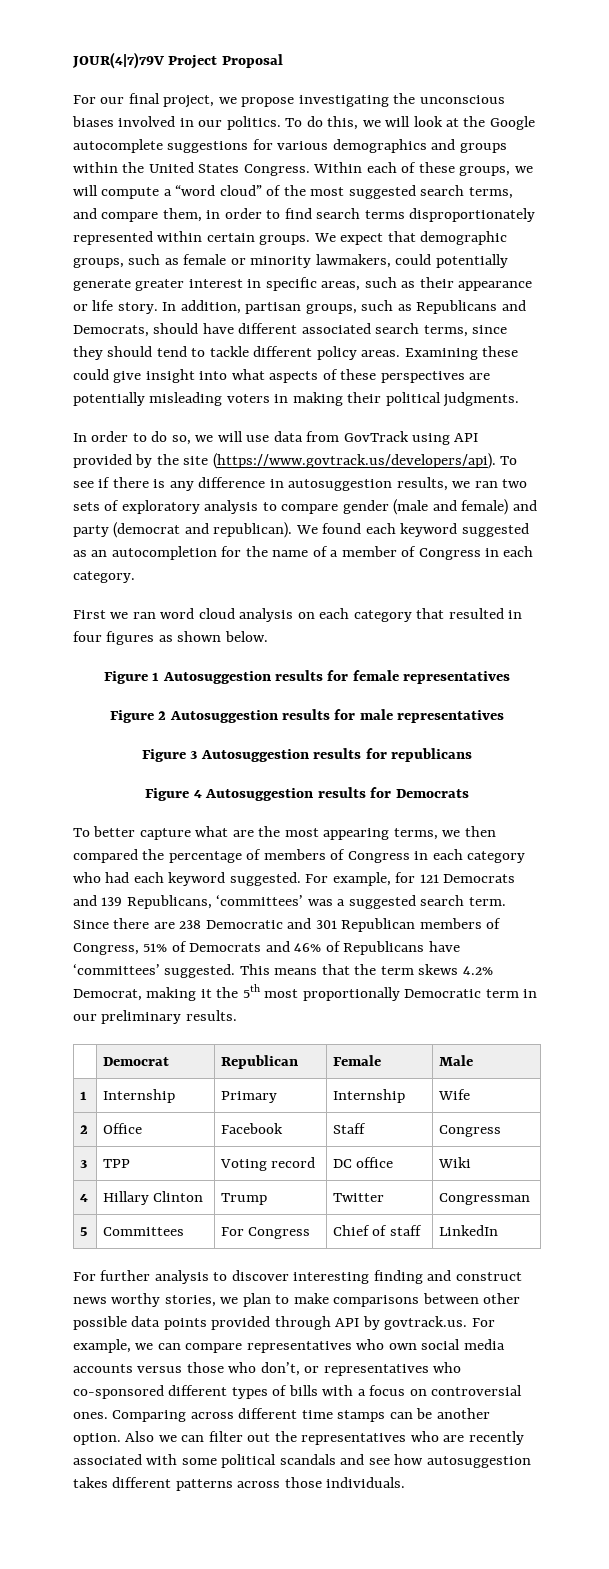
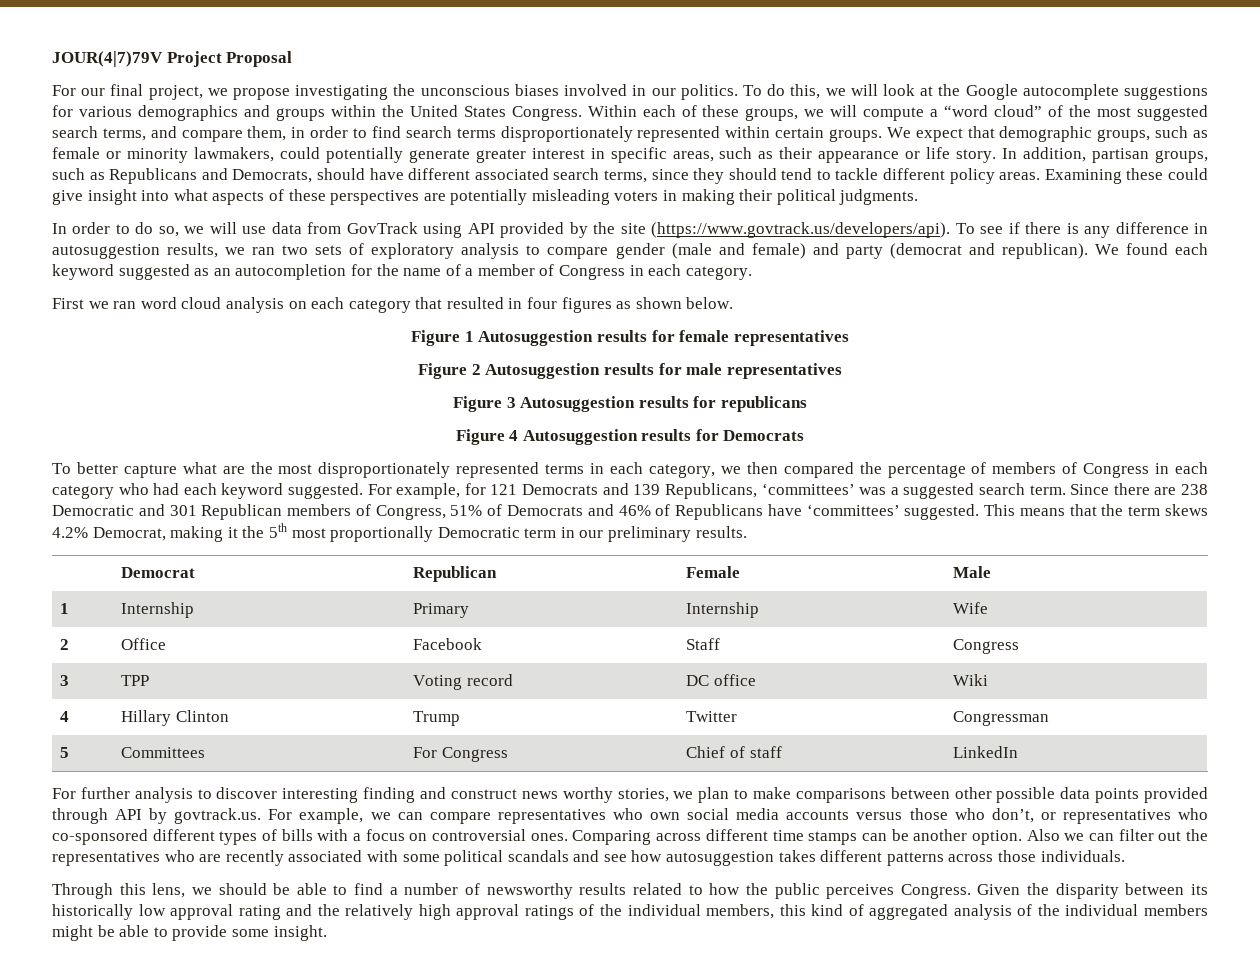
[323,828,438,840] appearing terms, -> [318,462,715,478] disproportionately represented terms in each category,
(406, 1482) none -> [52,883,1208,899] [52,904,1208,920] [52,925,327,941] // Through this lens, we should be able to find a number of newsworthy results related to how the public perceives Congress. Given the disparity between its historically low approval rating and the relatively high approval ratings of the individual members, this kind of aggregated analysis of the individual members might be able to provide some insight.

